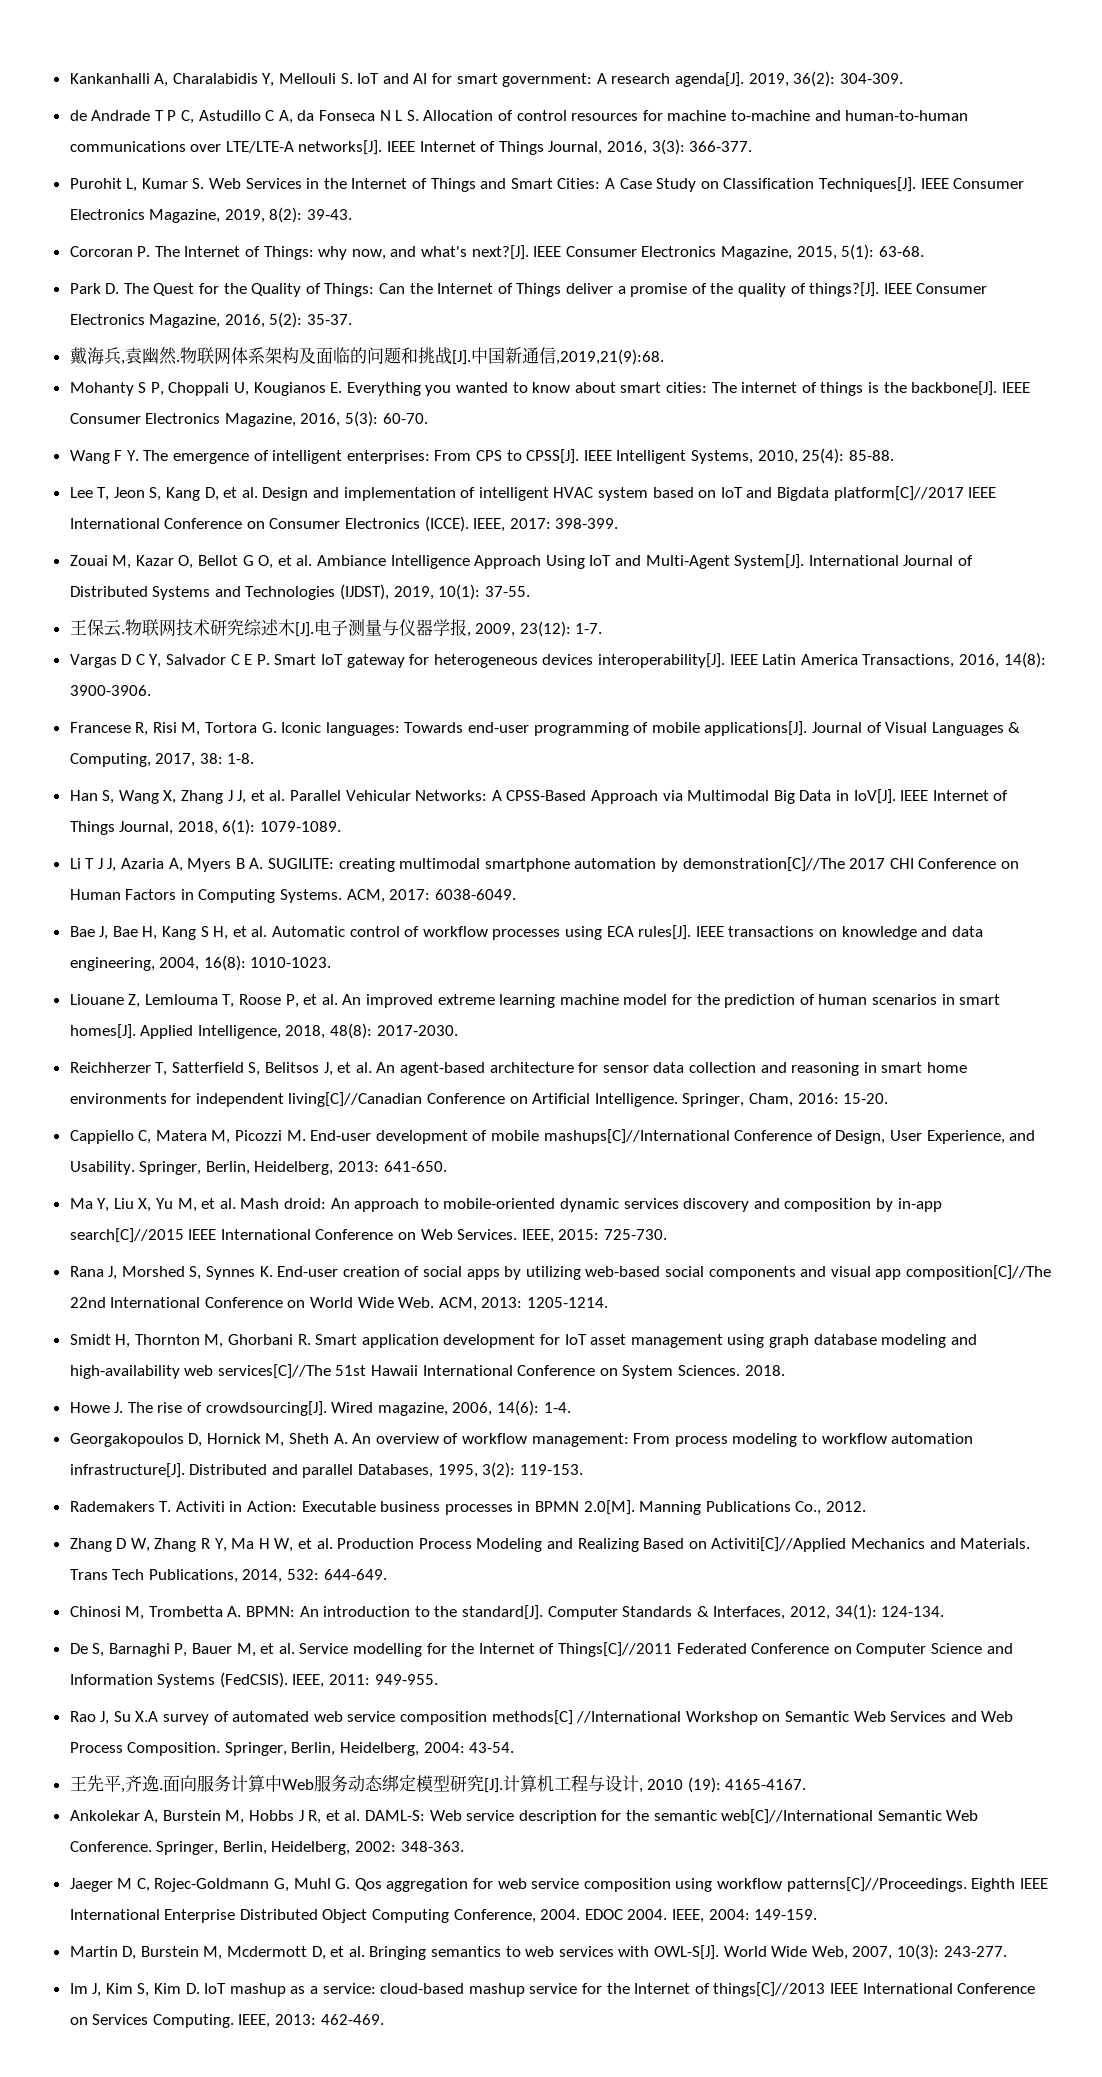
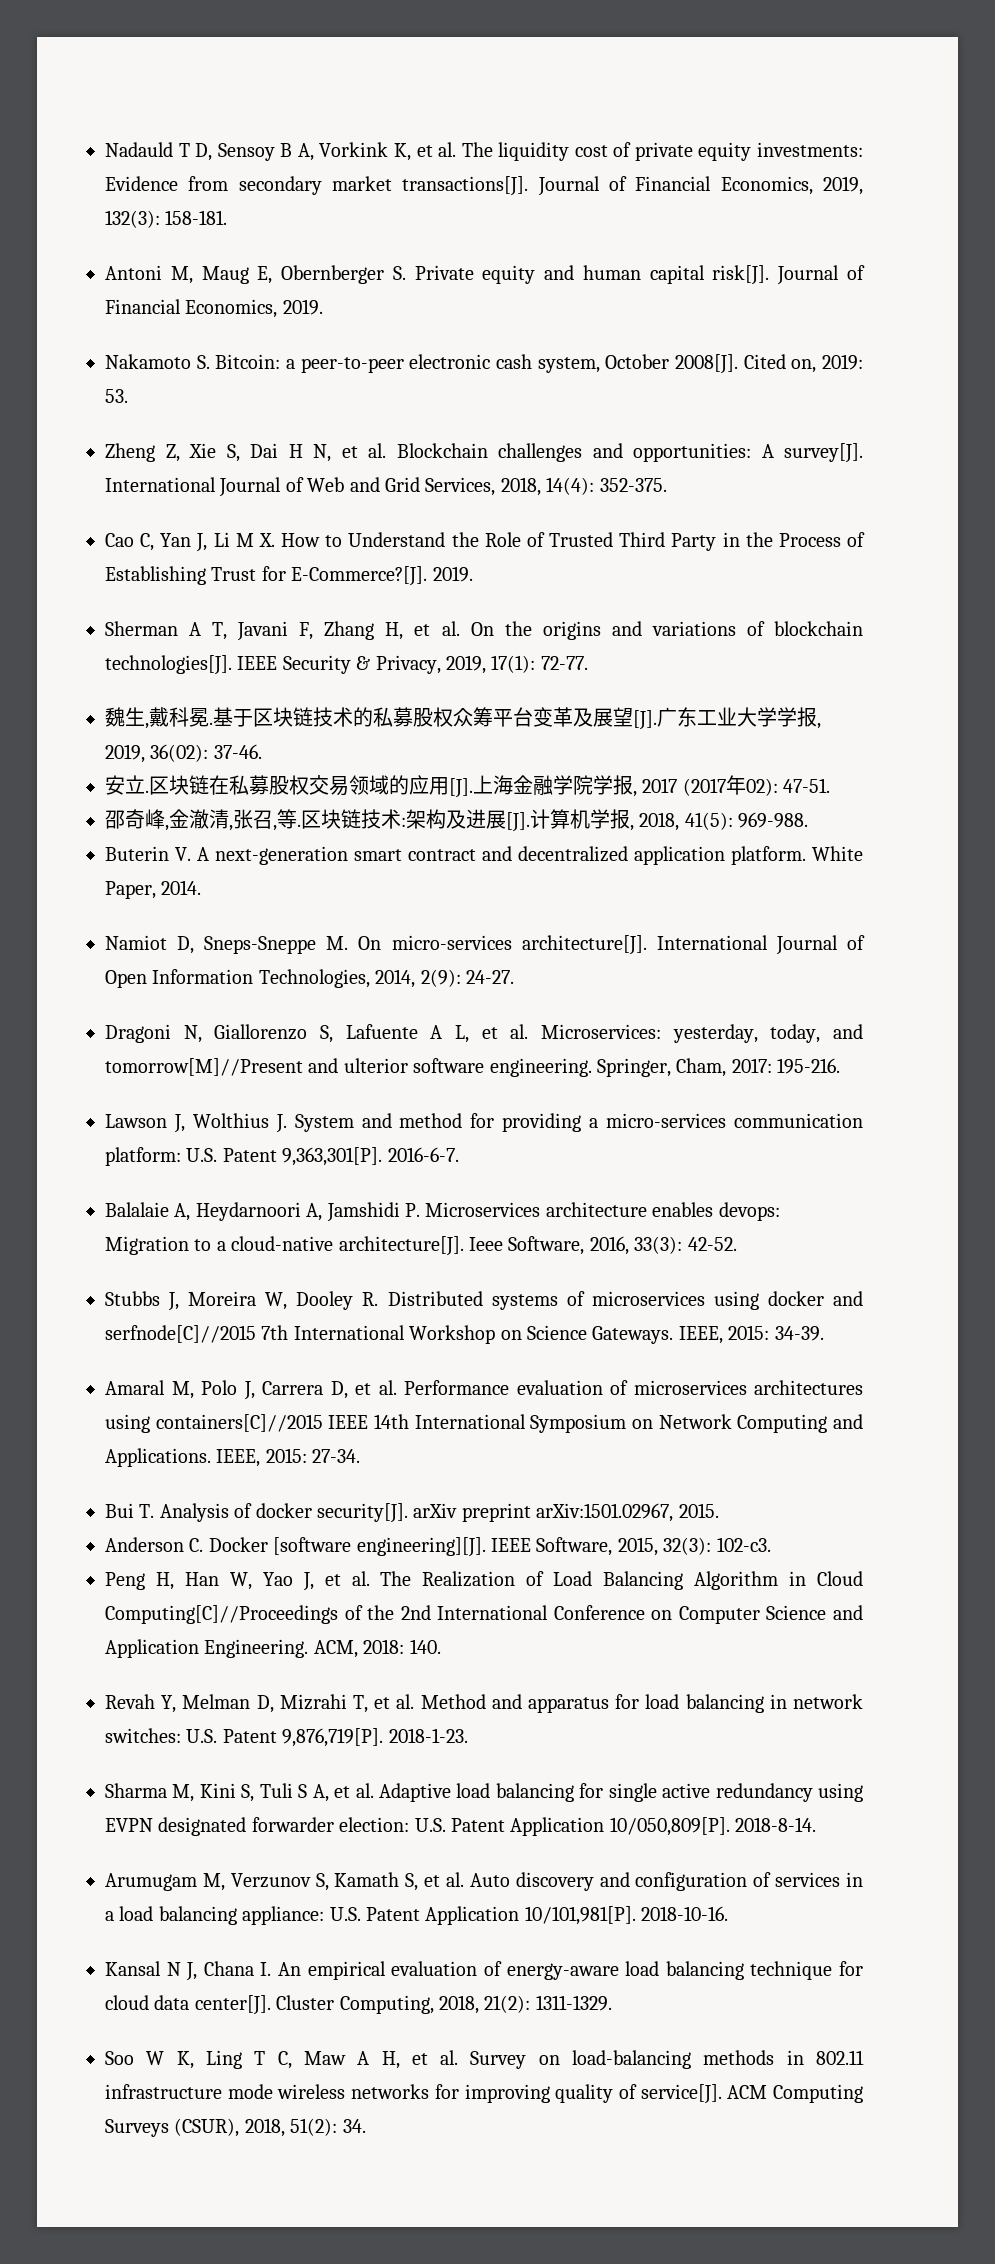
[69,71,903,87] [69,110,969,124] [69,139,753,155] [69,177,1025,192] [69,207,353,223] [69,244,924,260] [69,282,988,297] [69,312,353,328] [69,347,664,365] [69,381,1030,396] [69,411,428,427] [69,448,894,464] [69,486,997,501] [69,516,619,532] [69,554,973,569] [69,584,530,600] [69,619,603,637] [69,652,1046,668] [69,685,151,696] [69,721,1021,736] [69,753,255,767] [69,789,1009,804] [69,819,342,835] [69,857,1019,872] [69,889,516,903] [69,925,983,940] [69,955,332,971] [69,994,1001,1008] [69,1023,458,1039] [69,1062,967,1076] [69,1092,889,1107] [69,1129,1036,1144] [69,1161,447,1175] [69,1198,942,1212] [69,1228,668,1243] [69,1265,1051,1280] [69,1297,609,1311] [69,1334,977,1348] [69,1364,785,1379] [69,1400,571,1416] [69,1433,974,1447] [69,1462,583,1478] [69,1500,866,1515] [69,1537,1031,1552] [69,1569,387,1583] [69,1604,945,1620] [69,1642,1013,1657] [69,1672,438,1688] [69,1710,1014,1725] [69,1742,515,1756] [69,1774,807,1793] [69,1809,979,1824] [69,1841,464,1855] [69,1877,1048,1892] [69,1909,818,1923] [69,1944,1007,1960] [69,1982,1036,1997] [69,2014,384,2028] Kankanhalli A, Charalabidis Y, Mellouli S. IoT and AI for smart government: A research agenda[J]. 2019, 36(2): 304-309. // de Andrade T P C, Astudillo C A, da Fonseca N L S. Allocation of control resources for machine to-machine and human-to-human communications over LTE/LTE-A networks[J]. IEEE Internet of Things Journal, 2016, 3(3): 366-377. // Purohit L, Kumar S. Web Services in the Internet of Things and Smart Cities: A Case Study on Classification Techniques[J]. IEEE Consumer Electronics Magazine, 2019, 8(2): 39-43. // Corcoran P. The Internet of Things: why now, and what's next?[J]. IEEE Consumer Electronics Magazine, 2015, 5(1): 63-68. // Park D. The Quest for the Quality of Things: Can the Internet of Things deliver a promise of the quality of things?[J]. IEEE Consumer Electronics Magazine, 2016, 5(2): 35-37. // 戴海兵,袁幽然.物联网体系架构及面临的问题和挑战[J].中国新通信,2019,21(9):68. // Mohanty S P, Choppali U, Kougianos E. Everything you wanted to know about smart cities: The internet of things is the backbone[J]. IEEE Consumer Electronics Magazine, 2016, 5(3): 60-70. // Wang F Y. The emergence of intelligent enterprises: From CPS to CPSS[J]. IEEE Intelligent Systems, 2010, 25(4): 85-88. // Lee T, Jeon S, Kang D, et al. Design and implementation of intelligent HVAC system based on IoT and Bigdata platform[C]//2017 IEEE International Conference on Consumer Electronics (ICCE). IEEE, 2017: 398-399. // Zouai M, Kazar O, Bellot G O, et al. Ambiance Intelligence Approach Using IoT and Multi-Agent System[J]. International Journal of Distributed Systems and Technologies (IJDST), 2019, 10(1): 37-55. // 王保云.物联网技术研究综述木[J].电子测量与仪器学报, 2009, 23(12): 1-7. // Vargas D C Y, Salvador C E P. Smart IoT gateway for heterogeneous devices interoperability[J]. IEEE Latin America Transactions, 2016, 14(8): 3900-3906. // Francese R, Risi M, Tortora G. Iconic languages: Towards end-user programming of mobile applications[J]. Journal of Visual Languages & Computing, 2017, 38: 1-8. // Han S, Wang X, Zhang J J, et al. Parallel Vehicular Networks: A CPSS-Based Approach via Multimodal Big Data in IoV[J]. IEEE Internet of Things Journal, 2018, 6(1): 1079-1089. // Li T J J, Azaria A, Myers B A. SUGILITE: creating multimodal smartphone automation by demonstration[C]//The 2017 CHI Conference on Human Factors in Computing Systems. ACM, 2017: 6038-6049. // Bae J, Bae H, Kang S H, et al. Automatic control of workflow processes using ECA rules[J]. IEEE transactions on knowledge and data engineering, 2004, 16(8): 1010-1023. // Liouane Z, Lemlouma T, Roose P, et al. An improved extreme learning machine model for the prediction of human scenarios in smart homes[J]. Applied Intelligence, 2018, 48(8): 2017-2030. // Reichherzer T, Satterfield S, Belitsos J, et al. An agent-based architecture for sensor data collection and reasoning in smart home environments for independent living[C]//Canadian Conference on Artificial Intelligence. Springer, Cham, 2016: 15-20. // Cappiello C, Matera M, Picozzi M. End-user development of mobile mashups[C]//International Conference of Design, User Experience, and Usability. Springer, Berlin, Heidelberg, 2013: 641-650. // Ma Y, Liu X, Yu M, et al. Mash droid: An approach to mobile-oriented dynamic services discovery and composition by in-app search[C]//2015 IEEE International Conference on Web Services. IEEE, 2015: 725-730. // Rana J, Morshed S, Synnes K. End-user creation of social apps by utilizing web-based social components and visual app composition[C]//The 22nd International Conference on World Wide Web. ACM, 2013: 1205-1214. // Smidt H, Thornton M, Ghorbani R. Smart application development for IoT asset management using graph database modeling and high-availability web services[C]//The 51st Hawaii International Conference on System Sciences. 2018. // Howe J. The rise of crowdsourcing[J]. Wired magazine, 2006, 14(6): 1-4. // Georgakopoulos D, Hornick M, Sheth A. An overview of workflow management: From process modeling to workflow automation infrastructure[J]. Distributed and parallel Databases, 1995, 3(2): 119-153. // Rademakers T. Activiti in Action: Executable business processes in BPMN 2.0[M]. Manning Publications Co., 2012. // Zhang D W, Zhang R Y, Ma H W, et al. Production Process Modeling and Realizing Based on Activiti[C]//Applied Mechanics and Materials. Trans Tech Publications, 2014, 532: 644-649. // Chinosi M, Trombetta A. BPMN: An introduction to the standard[J]. Computer Standards & Interfaces, 2012, 34(1): 124-134. // De S, Barnaghi P, Bauer M, et al. Service modelling for the Internet of Things[C]//2011 Federated Conference on Computer Science and Information Systems (FedCSIS). IEEE, 2011: 949-955. // Rao J, Su X.A survey of automated web service composition methods[C] //International Workshop on Semantic Web Services and Web Process Composition. Springer, Berlin, Heidelberg, 2004: 43-54. // 王先平,齐逸.面向服务计算中Web服务动态绑定模型研究[J].计算机工程与设计, 2010 (19): 4165-4167. // Ankolekar A, Burstein M, Hobbs J R, et al. DAML-S: Web service description for the semantic web[C]//International Semantic Web Conference. Springer, Berlin, Heidelberg, 2002: 348-363. // Jaeger M C, Rojec-Goldmann G, Muhl G. Qos aggregation for web service composition using workflow patterns[C]//Proceedings. Eighth IEEE International Enterprise Distributed Object Computing Conference, 2004. EDOC 2004. IEEE, 2004: 149-159. // Martin D, Burstein M, Mcdermott D, et al. Bringing semantics to web services with OWL-S[J]. World Wide Web, 2007, 10(3): 243-277. // Im J, Kim S, Kim D. IoT mashup as a service: cloud-based mashup service for the Internet of things[C]//2013 IEEE International Conference on Services Computing. IEEE, 2013: 462-469. -> [105,142,863,161] [105,176,864,196] [105,210,228,228] [105,265,865,285] [105,299,323,318] [105,354,863,374] [105,389,128,403] [105,443,863,463] [105,477,667,497] [105,532,865,552] [105,566,473,586] [105,621,864,641] [105,655,588,675] [105,707,821,730] [105,744,262,763] [105,775,831,798] [105,809,809,832] [105,846,863,865] [105,880,202,899] [105,935,865,955] [105,969,514,988] [105,1024,863,1043] [105,1058,841,1077] [105,1113,863,1133] [105,1147,459,1166] [105,1202,780,1222] [105,1236,737,1256] [105,1291,863,1311] [105,1325,824,1344] [105,1380,863,1400] [105,1414,863,1433] [105,1448,361,1467] [105,1503,719,1523] [105,1537,771,1557] [105,1571,863,1591] [105,1605,863,1624] [105,1639,441,1658] [105,1694,864,1713] [105,1728,468,1747] [105,1783,863,1802] [105,1817,817,1836] [105,1872,863,1891] [105,1906,729,1925] [105,1961,863,1981] [105,1995,612,2015] [105,2050,864,2069] [105,2084,864,2104] [105,2118,366,2137] Nadauld T D, Sensoy B A, Vorkink K, et al. The liquidity cost of private equity investments: Evidence from secondary market transactions[J]. Journal of Financial Economics, 2019, 132(3): 158-181. // Antoni M, Maug E, Obernberger S. Private equity and human capital risk[J]. Journal of Financial Economics, 2019. // Nakamoto S. Bitcoin: a peer-to-peer electronic cash system, October 2008[J]. Cited on, 2019: 53. // Zheng Z, Xie S, Dai H N, et al. Blockchain challenges and opportunities: A survey[J]. International Journal of Web and Grid Services, 2018, 14(4): 352-375. // Cao C, Yan J, Li M X. How to Understand the Role of Trusted Third Party in the Process of Establishing Trust for E-Commerce?[J]. 2019. // Sherman A T, Javani F, Zhang H, et al. On the origins and variations of blockchain technologies[J]. IEEE Security & Privacy, 2019, 17(1): 72-77. // 魏生,戴科冕.基于区块链技术的私募股权众筹平台变革及展望[J].广东工业大学学报, 2019, 36(02): 37-46. // 安立.区块链在私募股权交易领域的应用[J].上海金融学院学报, 2017 (2017年02): 47-51. // 邵奇峰,金澈清,张召,等.区块链技术:架构及进展[J].计算机学报, 2018, 41(5): 969-988. // Buterin V. A next-generation smart contract and decentralized application platform. White Paper, 2014. // Namiot D, Sneps-Sneppe M. On micro-services architecture[J]. International Journal of Open Information Technologies, 2014, 2(9): 24-27. // Dragoni N, Giallorenzo S, Lafuente A L, et al. Microservices: yesterday, today, and tomorrow[M]//Present and ulterior software engineering. Springer, Cham, 2017: 195-216. // Lawson J, Wolthius J. System and method for providing a micro-services communication platform: U.S. Patent 9,363,301[P]. 2016-6-7. // Balalaie A, Heydarnoori A, Jamshidi P. Microservices architecture enables devops: Migration to a cloud-native architecture[J]. Ieee Software, 2016, 33(3): 42-52. // Stubbs J, Moreira W, Dooley R. Distributed systems of microservices using docker and serfnode[C]//2015 7th International Workshop on Science Gateways. IEEE, 2015: 34-39. // Amaral M, Polo J, Carrera D, et al. Performance evaluation of microservices architectures using containers[C]//2015 IEEE 14th International Symposium on Network Computing and Applications. IEEE, 2015: 27-34. // Bui T. Analysis of docker security[J]. arXiv preprint arXiv:1501.02967, 2015. // Anderson C. Docker [software engineering][J]. IEEE Software, 2015, 32(3): 102-c3. // Peng H, Han W, Yao J, et al. The Realization of Load Balancing Algorithm in Cloud Computing[C]//Proceedings of the 2nd International Conference on Computer Science and Application Engineering. ACM, 2018: 140. // Revah Y, Melman D, Mizrahi T, et al. Method and apparatus for load balancing in network switches: U.S. Patent 9,876,719[P]. 2018-1-23. // Sharma M, Kini S, Tuli S A, et al. Adaptive load balancing for single active redundancy using EVPN designated forwarder election: U.S. Patent Application 10/050,809[P]. 2018-8-14. // Arumugam M, Verzunov S, Kamath S, et al. Auto discovery and configuration of services in a load balancing appliance: U.S. Patent Application 10/101,981[P]. 2018-10-16. // Kansal N J, Chana I. An empirical evaluation of energy-aware load balancing technique for cloud data center[J]. Cluster Computing, 2018, 21(2): 1311-1329. // Soo W K, Ling T C, Maw A H, et al. Survey on load-balancing methods in 802.11 infrastructure mode wireless networks for improving quality of service[J]. ACM Computing Surveys (CSUR), 2018, 51(2): 34.

